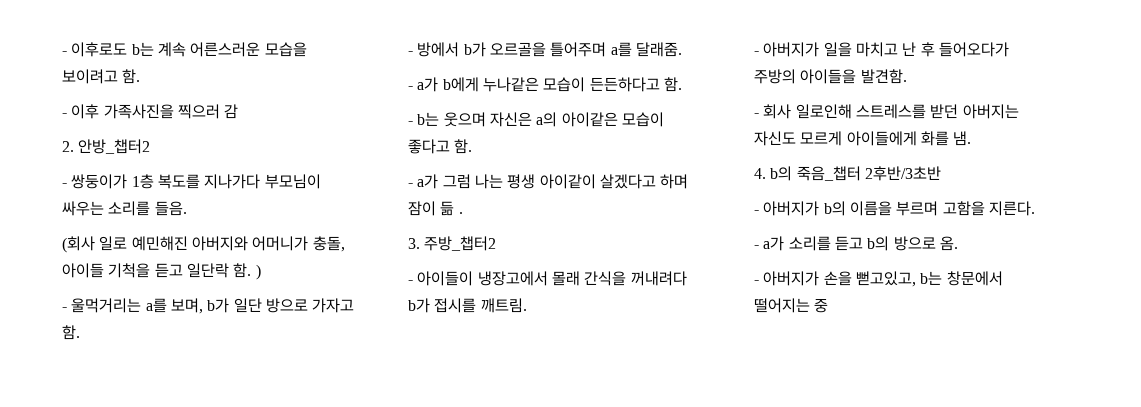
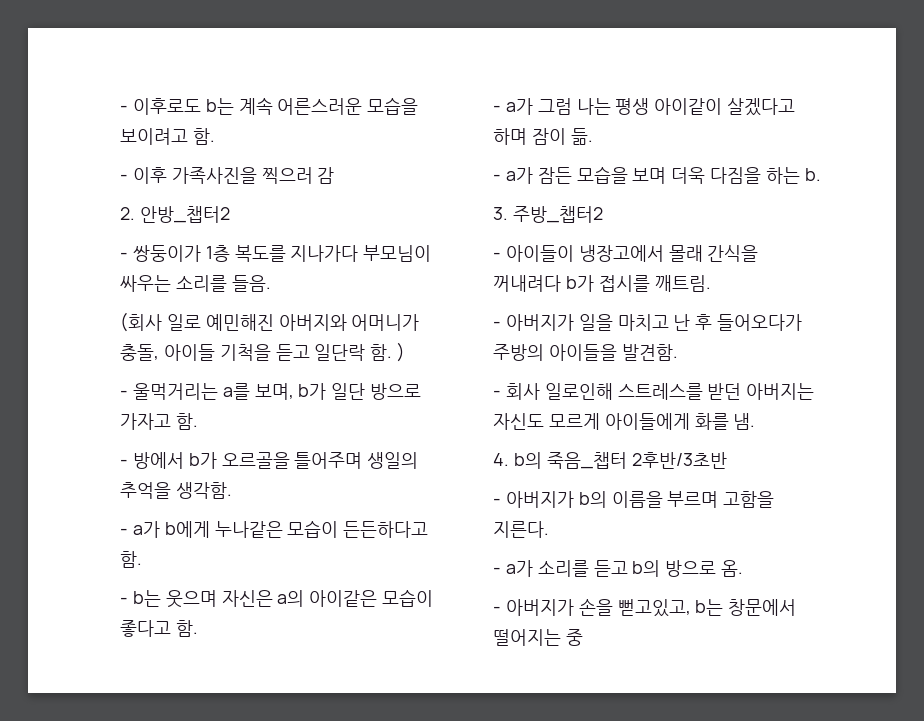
[610,42,682,57] a를 달래줌. -> [367,452,419,469] [120,482,232,499] 생일의 추억을 생각함.
[440,201,463,216] 듦 . -> [570,128,593,145] [493,166,821,184] 듦. // - a가 잠든 모습을 보며 더욱 다짐을 하는 b.

